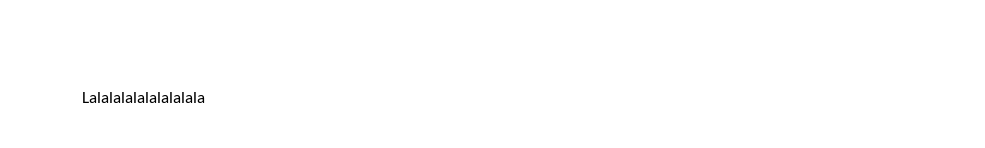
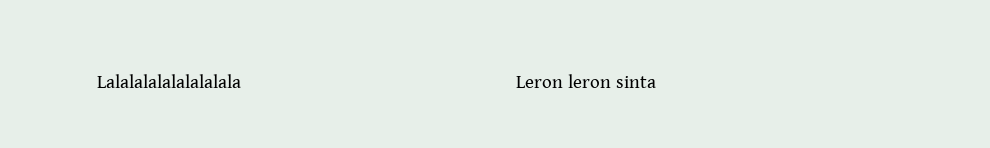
(205, 97) none -> [516,74,656,88] // Leron leron sinta

